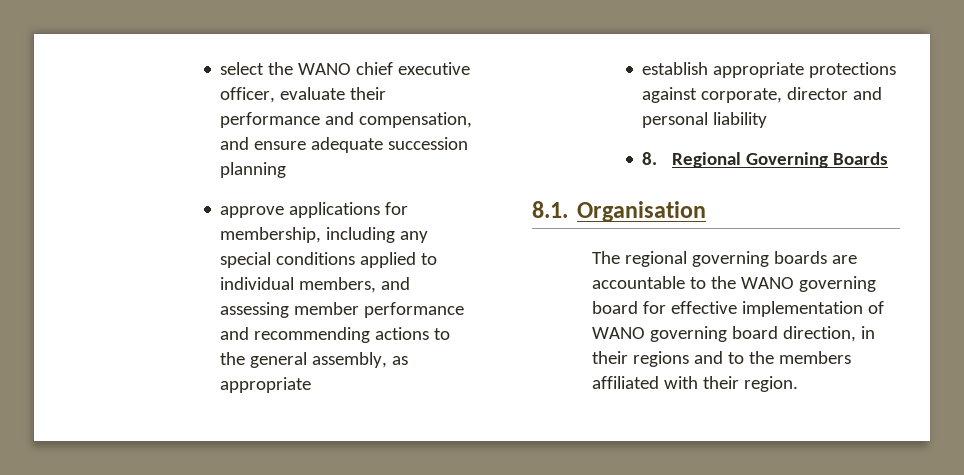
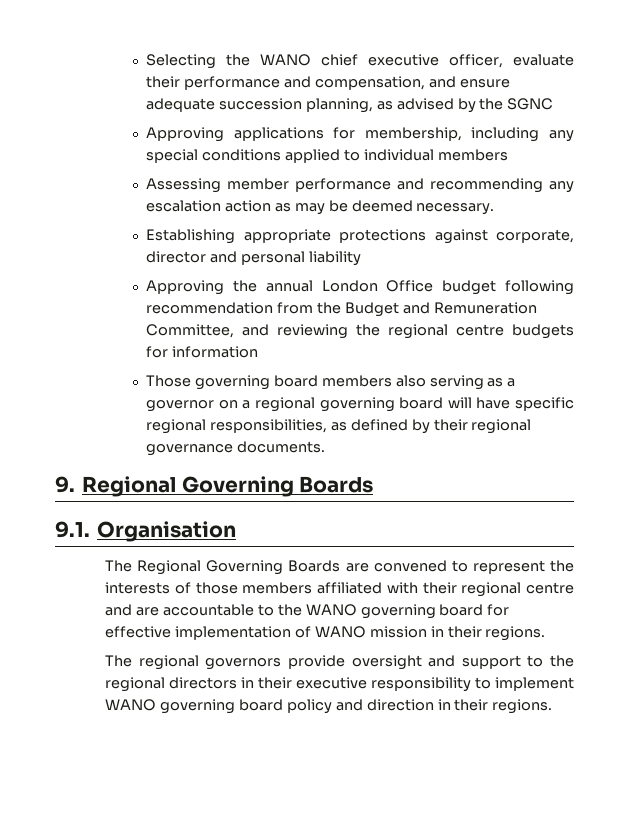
[220,62,265,75] select -> [145,54,216,69] Selecting
[220,162,287,178] [220,206,285,218] planning // approve -> [305,98,554,113] [145,127,224,142] planning, as advised by the SGNC // Approving
[299,277,411,293] [220,302,290,318] members, and assessing -> [437,149,508,161] [145,178,221,193] members // Assessing
[375,327,451,340] [220,352,409,368] [220,377,312,393] [642,62,709,75] actions to the general assembly, as appropriate // establish -> [548,181,574,193] [145,200,495,215] [145,229,235,244] any escalation action as may be deemed necessary. // Establishing
[642,152,658,165] 8. -> [145,280,574,295] [145,302,537,317] [145,324,574,339] [145,346,258,358] [145,375,516,390] [145,397,574,412] [145,419,532,434] [145,441,325,456] [55,476,75,493] Approving the annual London Office budget following recommendation from the Budget and Remuneration Committee, and reviewing the regional centre budgets for information // Those governing board members also serving as a governor on a regional governing board will have specific regional responsibilities, as defined by their regional governance documents. // 9.
[532,201,568,218] 8.1. -> [55,521,90,538] 9.1.
[625,251,828,267] regional governing boards -> [137,560,574,575] [105,582,575,597] [105,604,133,616] Regional Governing Boards are convened to represent the interests of those members affiliated with their regional centre and
[650,326,876,342] [592,351,852,367] [592,376,799,392] governing board direction, in their regions and to the members affiliated with their region. -> [369,626,546,641] [105,655,575,670] [105,677,574,692] [105,699,553,714] mission in their regions. // The regional governors provide oversight and support to the regional directors in their executive responsibility to implement WANO governing board policy and direction in their regions.

